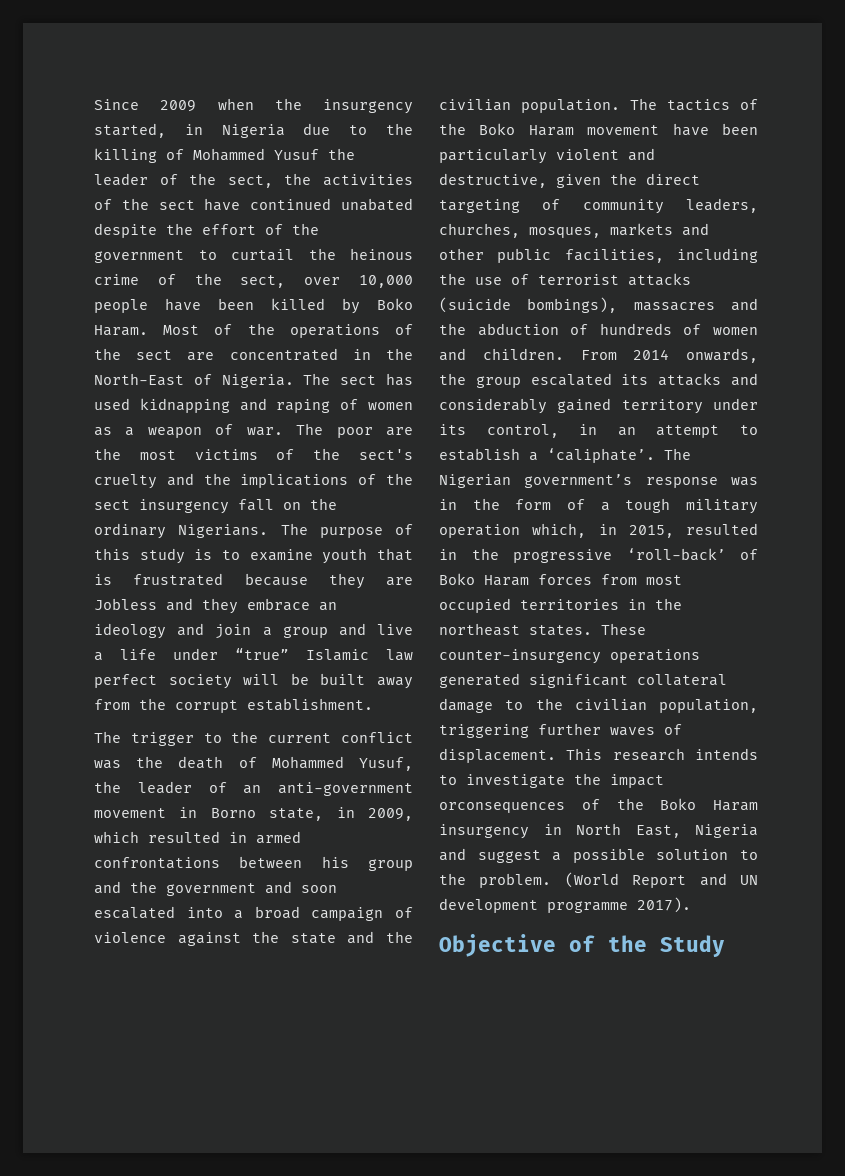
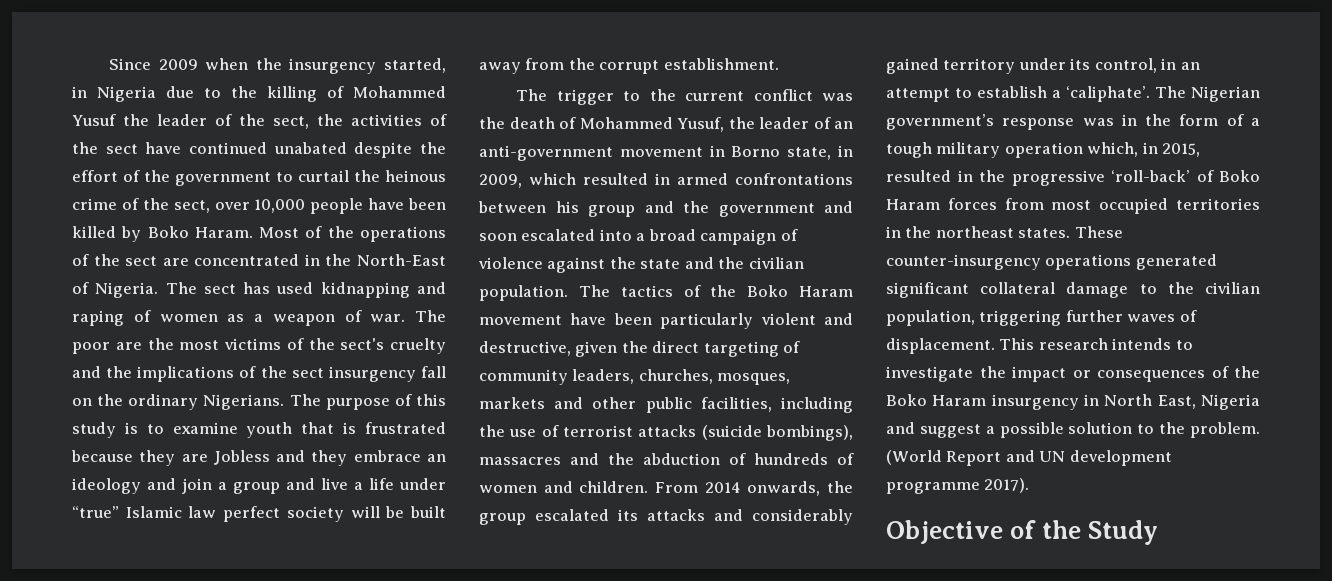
[439,802,565,813] orconsequences -> [1072,370,1205,382] or consequences

